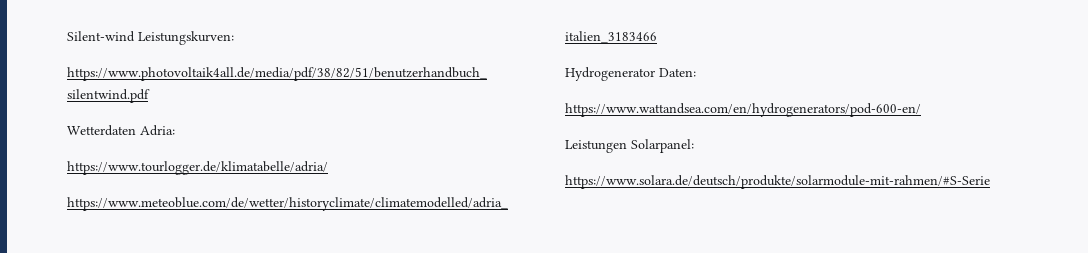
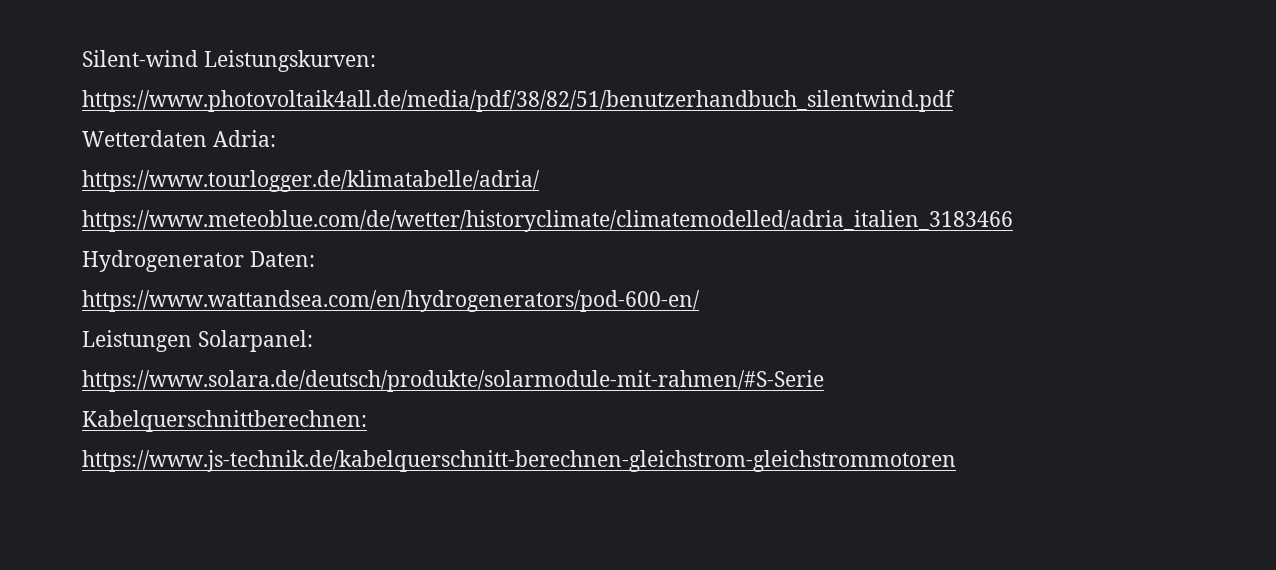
(990, 182) none -> [82,410,367,432] [82,450,956,472] // Kabelquerschnittberechnen: // https://www.js-technik.de/kabelquerschnitt-berechnen-gleichstrom-gleichstrommotoren

